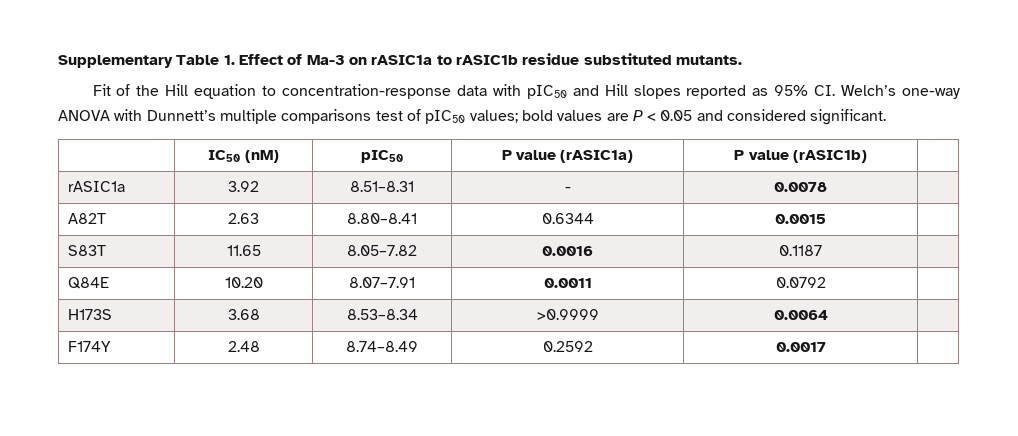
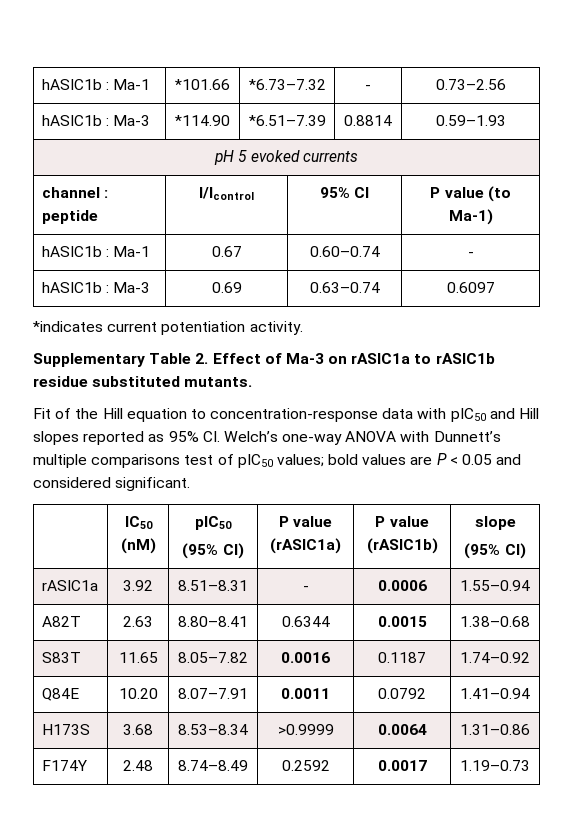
(58, 61) none -> [41,79,151,90] [175,79,230,90] [248,79,326,90] [365,85,371,90] [435,79,506,90] [41,115,151,126] [175,115,230,126] [248,115,326,126] [344,115,392,126] [435,115,506,126] [214,150,358,165] [41,187,108,198] [41,210,98,224] [199,187,254,200] [319,187,370,198] [430,186,511,202] [448,209,493,225] [41,246,151,257] [211,246,242,257] [309,246,380,257] [467,252,474,257] [41,282,151,293] [211,282,242,293] [309,282,380,293] [446,282,495,293] [33,321,303,335] hASIC1b : Ma-1 | *101.66 | *6.73–7.32 | - | 0.73–2.56 // hASIC1b : Ma-3 | *114.90 | *6.51–7.39 | 0.8814 | 0.59–1.93 // pH 5 evoked currents // channel : peptide | I/Icontrol | 95% CI | P value (to Ma-1) // hASIC1b : Ma-1 | 0.67 | 0.60–0.74 | - // hASIC1b : Ma-3 | 0.69 | 0.63–0.74 | 0.6097 // *indicates current potentiation activity. //
[223,55,235,65] 1. -> [195,353,209,364] 2.
(403, 156) none -> [182,543,244,559] // (95% CI)
(867, 156) none -> [474,516,516,530] [464,543,526,559] slope // (95% CI)
[774,182,827,192] 0.0078 | -> [377,580,427,591] [460,580,530,591] 0.0006 | 1.55–0.94
(826, 219) none -> [460,616,530,627] 1.38–0.68
(822, 250) none -> [460,652,530,663] 1.74–0.92
(826, 282) none -> [460,688,530,699] 1.41–0.94
(828, 315) none -> [460,724,530,735] 1.31–0.86
(826, 347) none -> [460,760,530,771] 1.19–0.73

